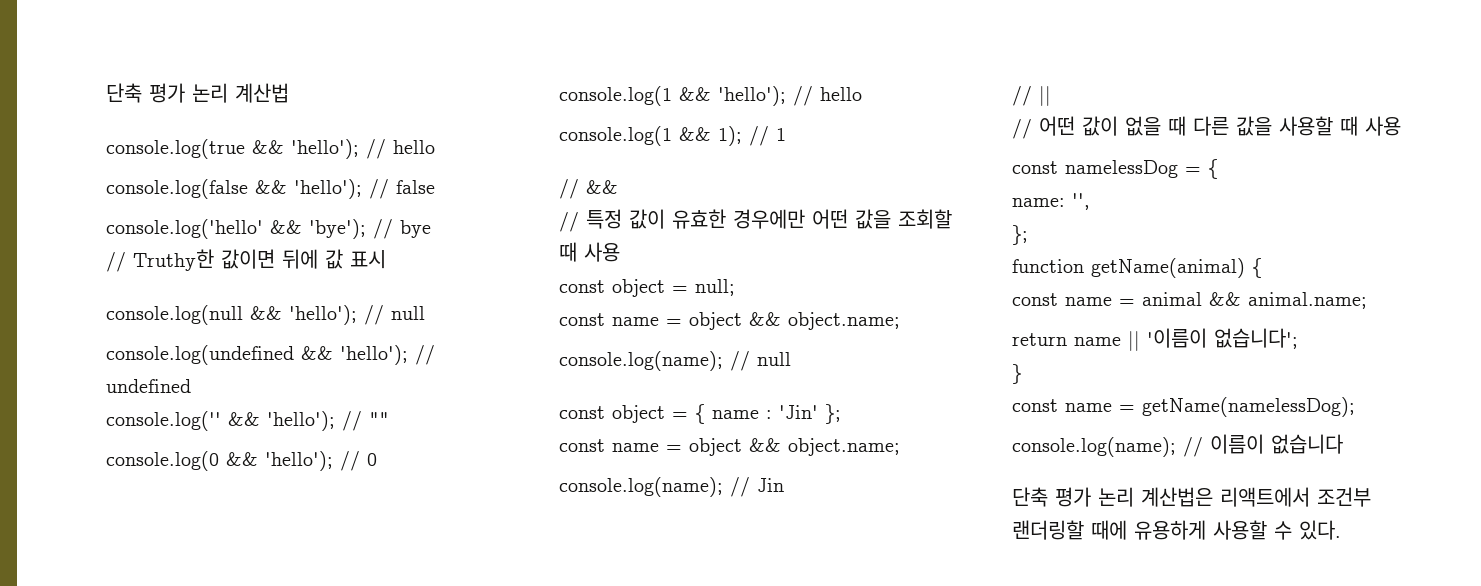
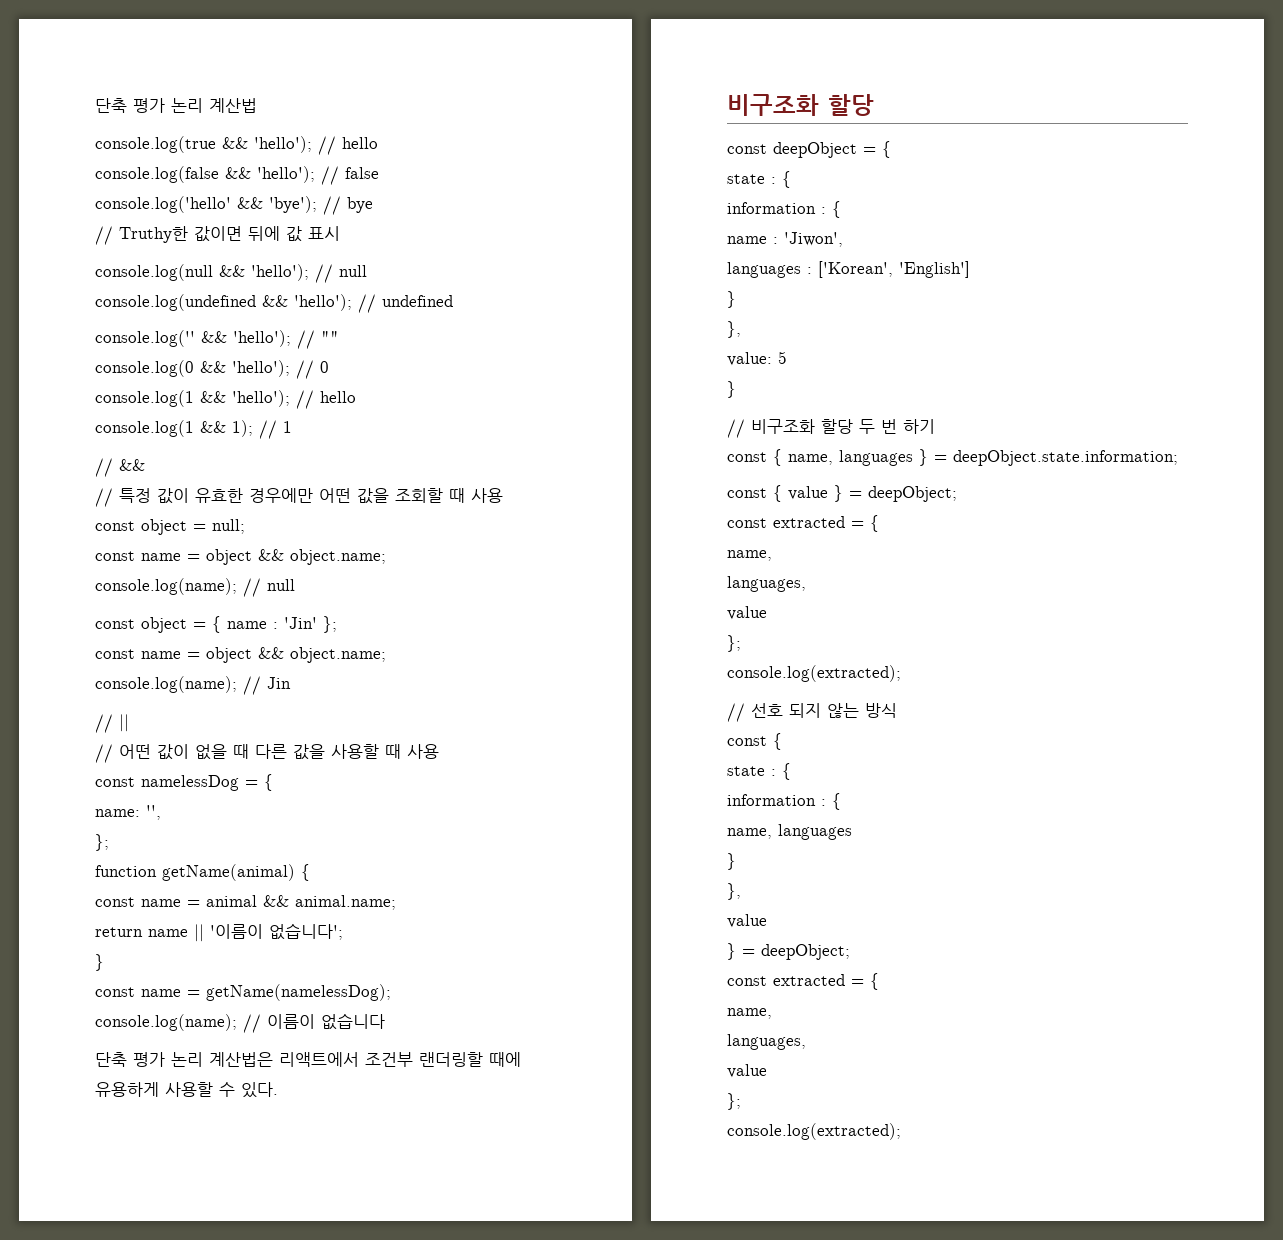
(1341, 530) none -> [727,94,874,116] [727,141,891,158] [727,171,791,188] [727,201,841,218] [727,232,843,247] [727,261,970,278] [727,291,736,308] [727,321,741,338] [727,351,787,366] [727,381,736,398] [727,419,935,438] [727,449,1178,466] [727,485,957,502] [727,515,879,532] [727,550,772,561] [727,576,806,592] [727,606,767,620] [727,635,741,652] [727,665,901,682] [727,703,897,722] [727,733,782,750] [727,763,791,780] [727,793,841,810] [727,824,852,840] [727,853,736,870] [727,883,741,900] [727,914,767,928] [727,943,850,960] [727,973,879,990] [727,1008,772,1019] [727,1034,806,1050] [727,1064,767,1078] [727,1093,741,1110] [727,1123,901,1140] // 비구조화 할당 // const deepObject = { // state : { // information : { // name : 'Jiwon', // languages : ['Korean', 'English'] // } // }, // value: 5 // } // // 비구조화 할당 두 번 하기 // const { name, languages } = deepObject.state.information; // const { value } = deepObject; // const extracted = { // name, // languages, // value // }; // console.log(extracted); // // 선호 되지 않는 방식 // const { // state : { // information : { // name, languages // } // }, // value // } = deepObject; // const extracted = { // name, // languages, // value // }; // console.log(extracted);

